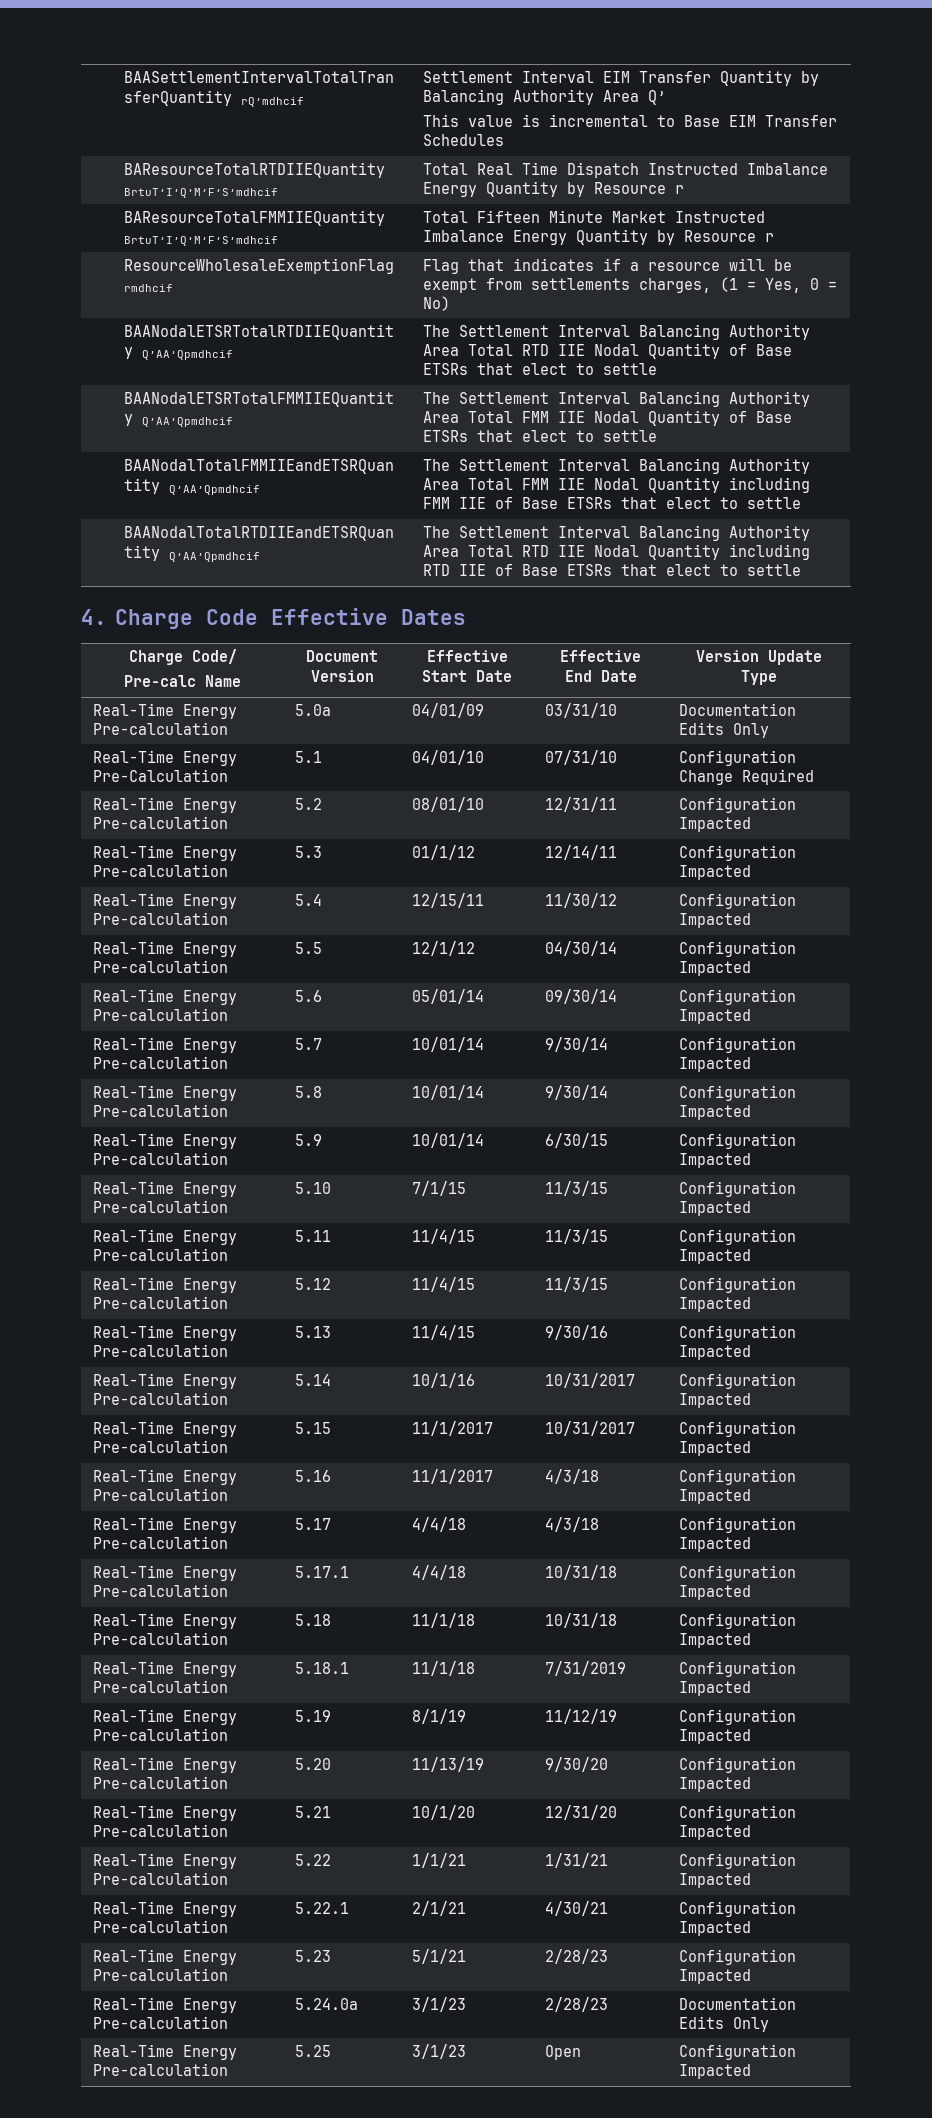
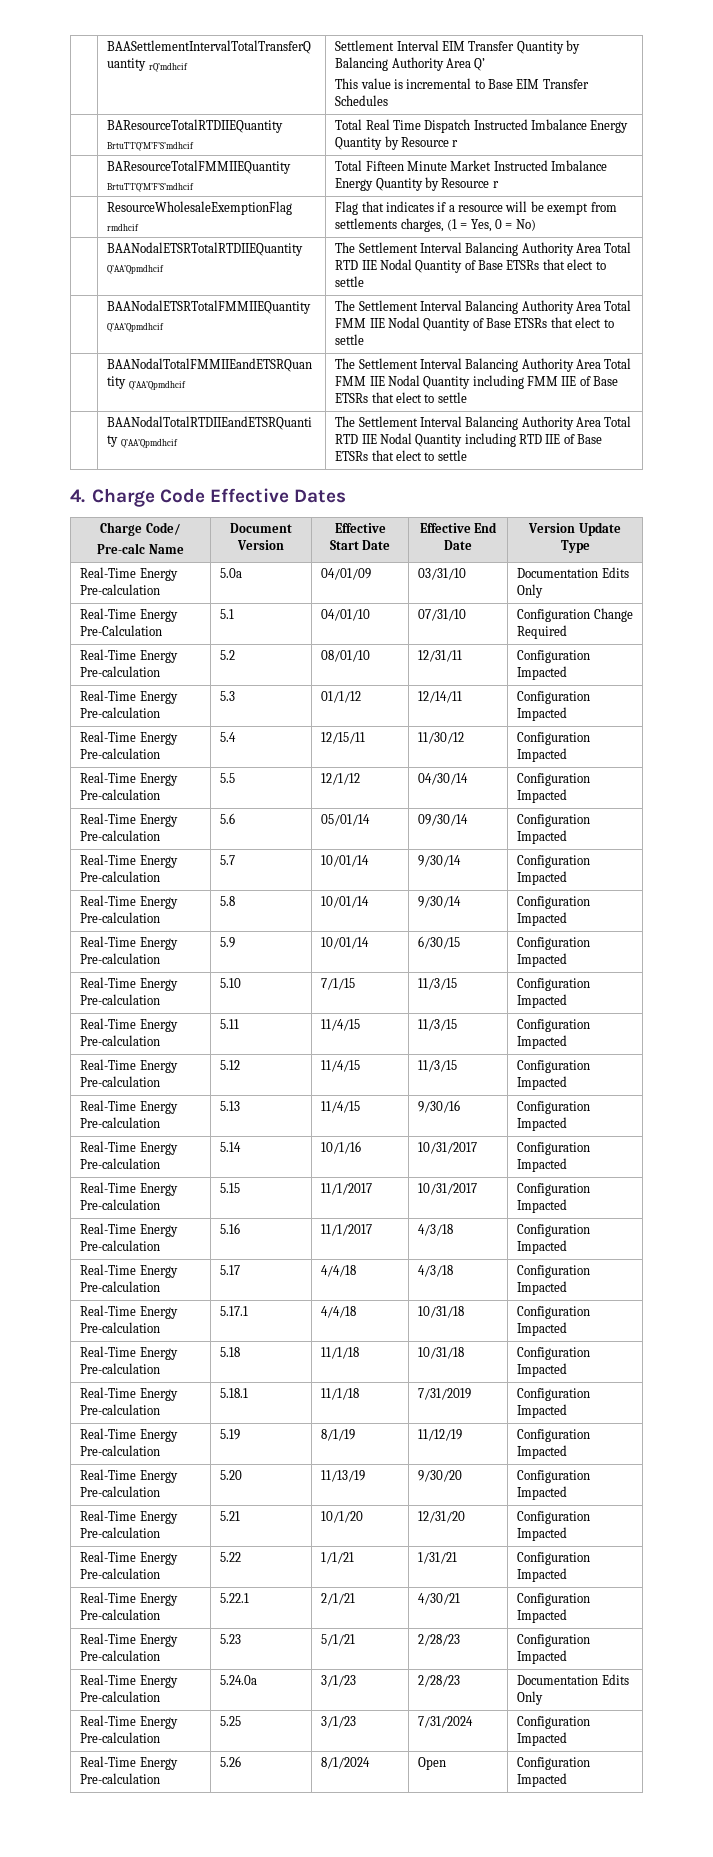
(466, 2051) none -> [418,1716,474,1728] [517,1716,591,1729] [517,1732,568,1746] [80,1756,178,1770] [80,1773,161,1784] [220,1756,242,1767] [321,1757,371,1769] | 7/31/2024 | Configuration Impacted // Real-Time Energy Pre-calculation | 5.26 | 8/1/2024

